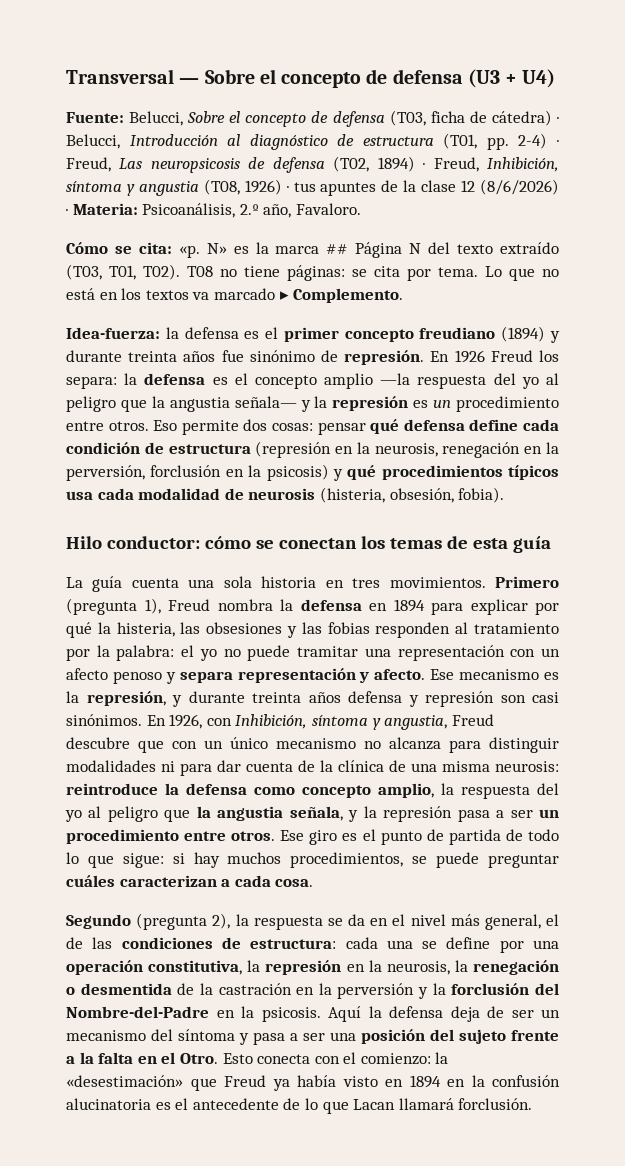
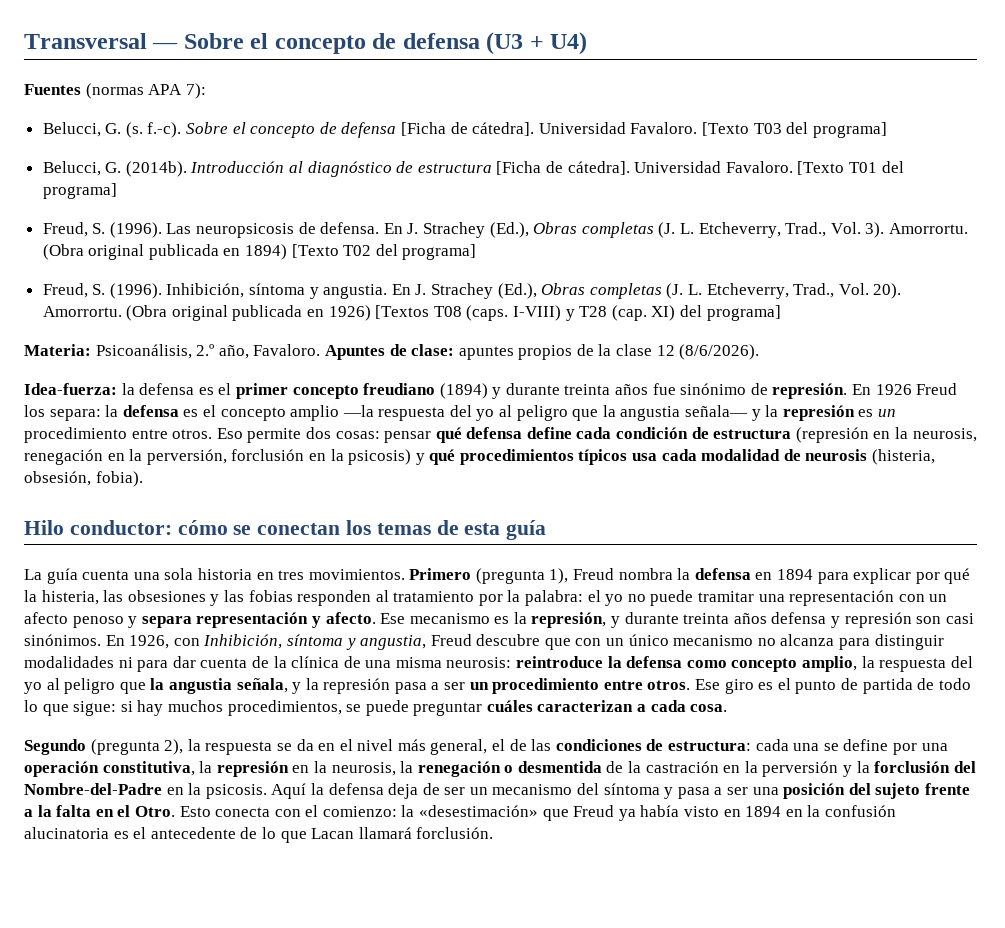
[66,110,559,127] [66,134,120,149] Fuente: Belucci, Sobre el concepto de defensa (T03, ficha de cátedra) · Belucci, -> [24,83,206,99] [42,122,887,138] [42,161,187,177] Fuentes (normas APA 7): // Belucci, G. (s. f.-c). Sobre el concepto de defensa [Ficha de cátedra]. Universidad Favaloro. [Texto T03 del programa] // Belucci, G. (2014b).
[443,133,559,150] [66,156,560,173] [66,179,559,196] [66,209,68,215] (T01, pp. 2-4) · Freud, Las neuropsicosis de defensa (T02, 1894) · Freud, Inhibición, síntoma y angustia (T08, 1926) · tus apuntes de la clase 12 (8/6/2026) · -> [496,161,904,175] [42,183,117,199] [42,222,968,238] [42,244,477,260] [42,283,902,299] [42,305,781,321] [Ficha de cátedra]. Universidad Favaloro. [Texto T01 del programa] // Freud, S. (1996). Las neuropsicosis de defensa. En J. Strachey (Ed.), Obras completas (J. L. Etcheverry, Trad., Vol. 3). Amorrortu. (Obra original publicada en 1894) [Texto T02 del programa] // Freud, S. (1996). Inhibición, síntoma y angustia. En J. Strachey (Ed.), Obras completas (J. L. Etcheverry, Trad., Vol. 20). Amorrortu. (Obra original publicada en 1926) [Textos T08 (caps. I-VIII) y T28 (cap. XI) del programa] //
[66,242,559,258] [66,264,559,281] [66,288,404,303] // Cómo se cita: «p. N» es la marca ## Página N del texto extraído (T03, T01, T02). T08 no tiene páginas: se cita por tema. Lo que no está en los textos va marcado ▸ Complemento. -> [324,344,760,360] Apuntes de clase: apuntes propios de la clase 12 (8/6/2026).

